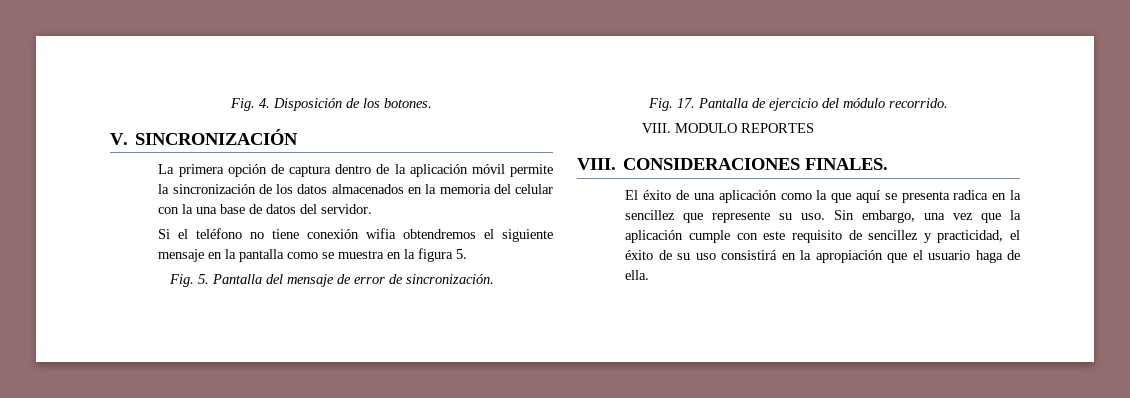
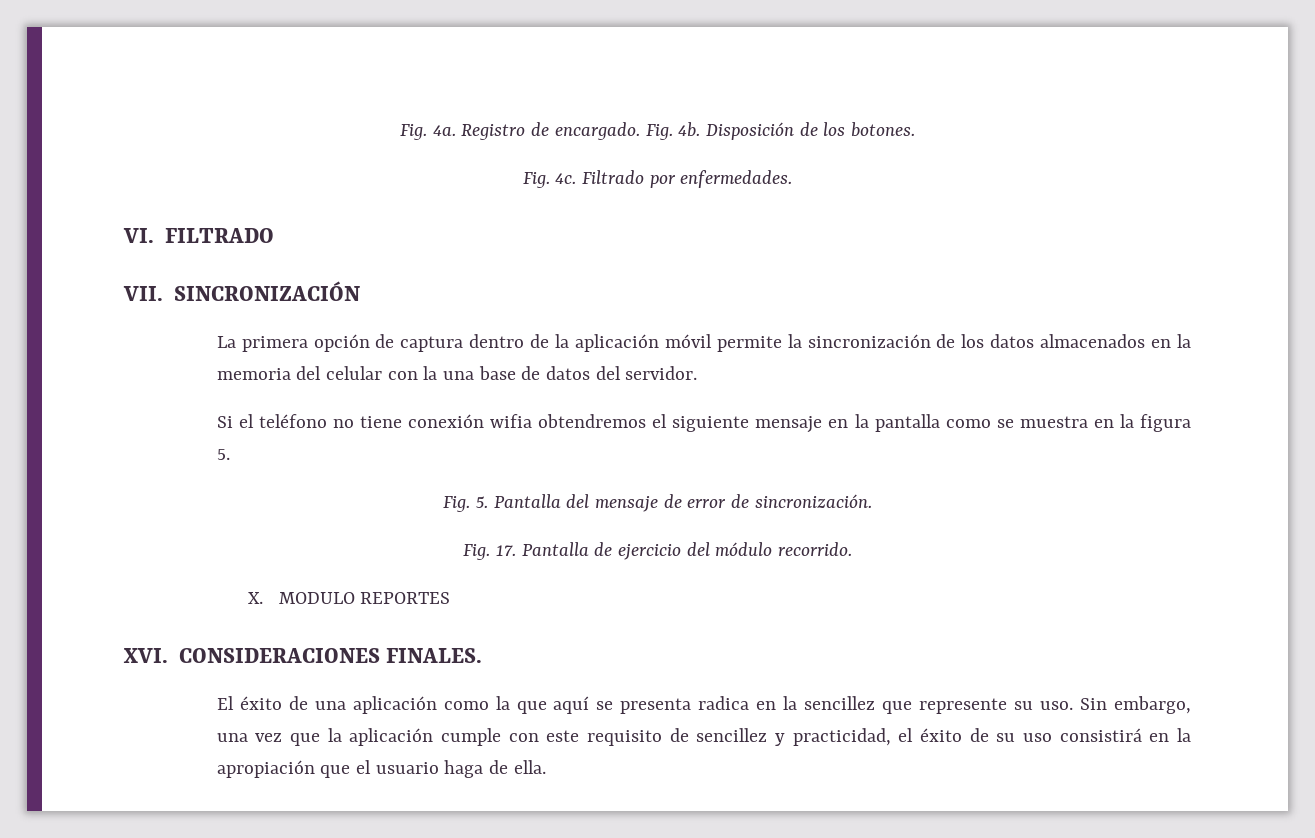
[230,98,432,111] [110,133,128,145] Fig. 4. Disposición de los botones. // V. -> [400,122,915,140] [522,170,793,188] [123,228,274,243] [123,286,163,301] Fig. 4a. Registro de encargado. Fig. 4b. Disposición de los botones. // Fig. 4c. Filtrado por enfermedades. // VI. FILTRADO // VII.
[641,123,671,133] VIII. -> [247,592,263,604] X.
[577,158,616,170] VIII. -> [123,648,168,663] XVI.

